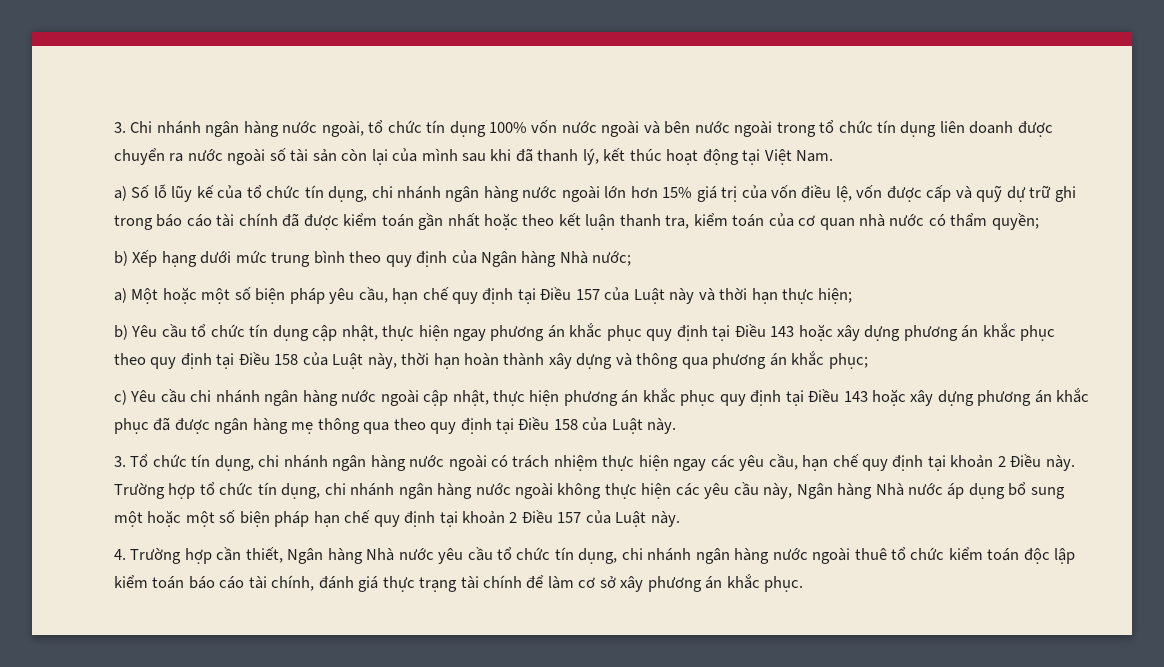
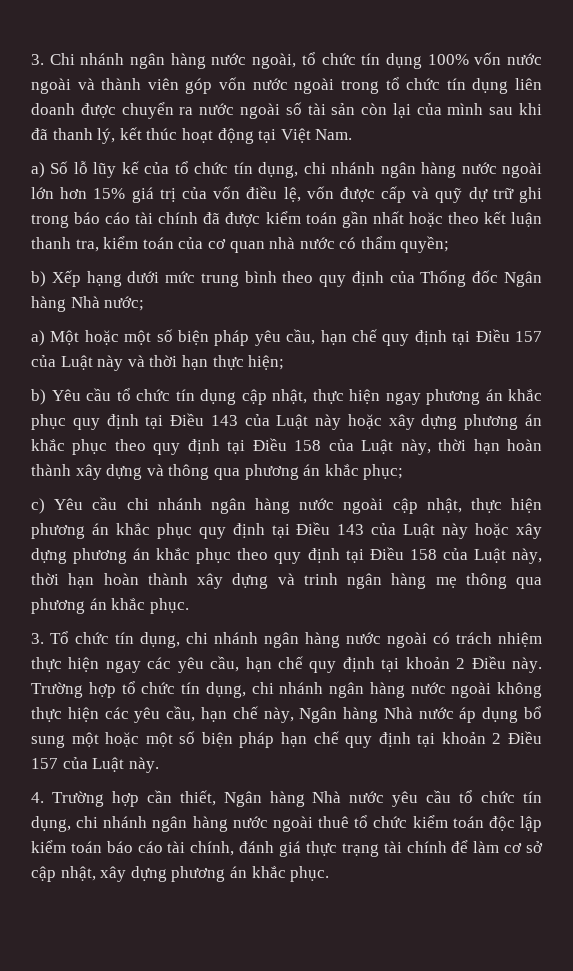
[664,121,691,134] bên -> [101,77,247,94] thành viên góp vốn
(477, 257) none -> [420,270,499,287] Thống đốc
(795, 331) none -> [244,414,342,430] của Luật này
[872,388,1090,406] [114,417,677,434] hoặc xây dựng phương án khắc phục đã được ngân hàng mẹ thông qua theo quy định tại Điều 158 của Luật này. -> [371,523,542,539] [31,547,543,564] [31,573,542,589] [31,598,189,614] của Luật này hoặc xây dựng phương án khắc phục theo quy định tại Điều 158 của Luật này, thời hạn hoàn thành xây dựng và trinh ngân hàng mẹ thông qua phương án khắc phục.
[733,482,759,496] cầu -> [166,706,258,722] cầu, hạn chế
[620,576,644,592] xây -> [31,866,167,882] cập nhật, xây dựng

